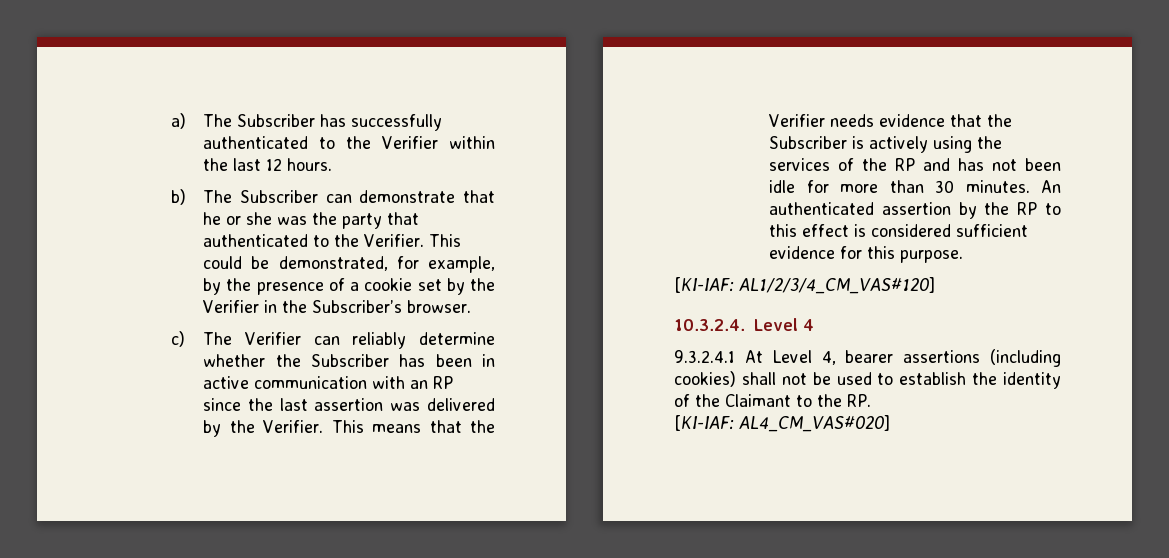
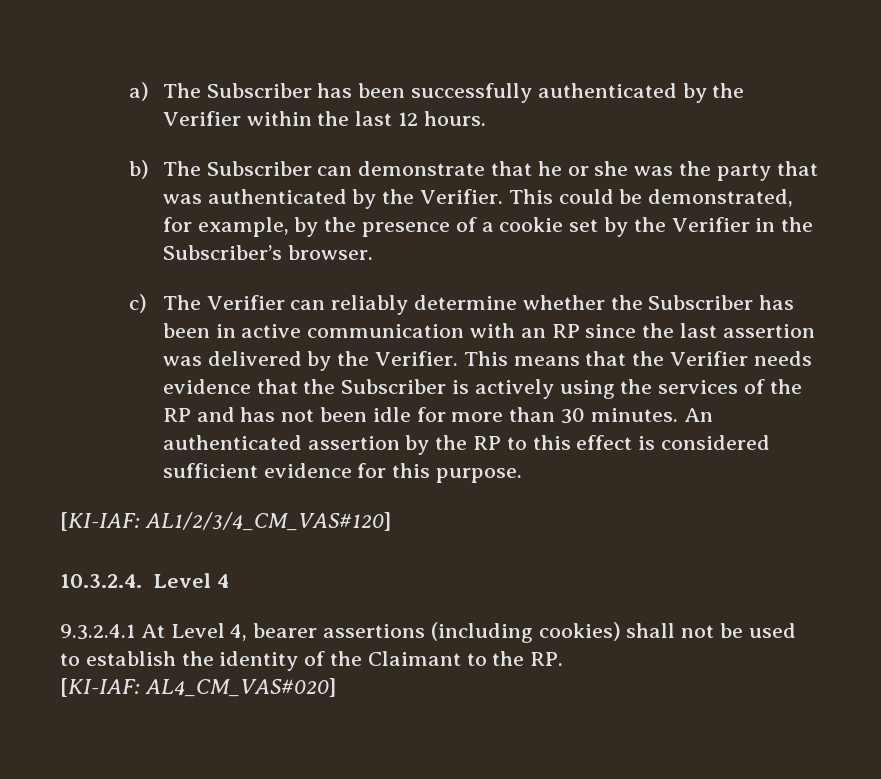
(347, 120) none -> [358,83,406,98] been
[319,137,336,149] to -> [682,83,707,103] by
[203,234,330,247] authenticated to -> [162,189,377,209] was authenticated by

